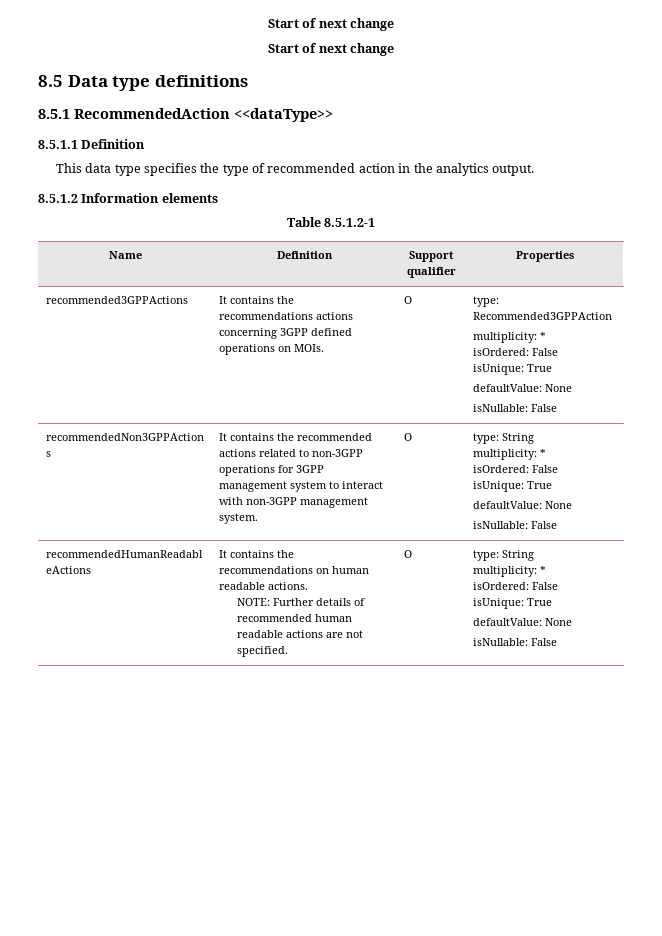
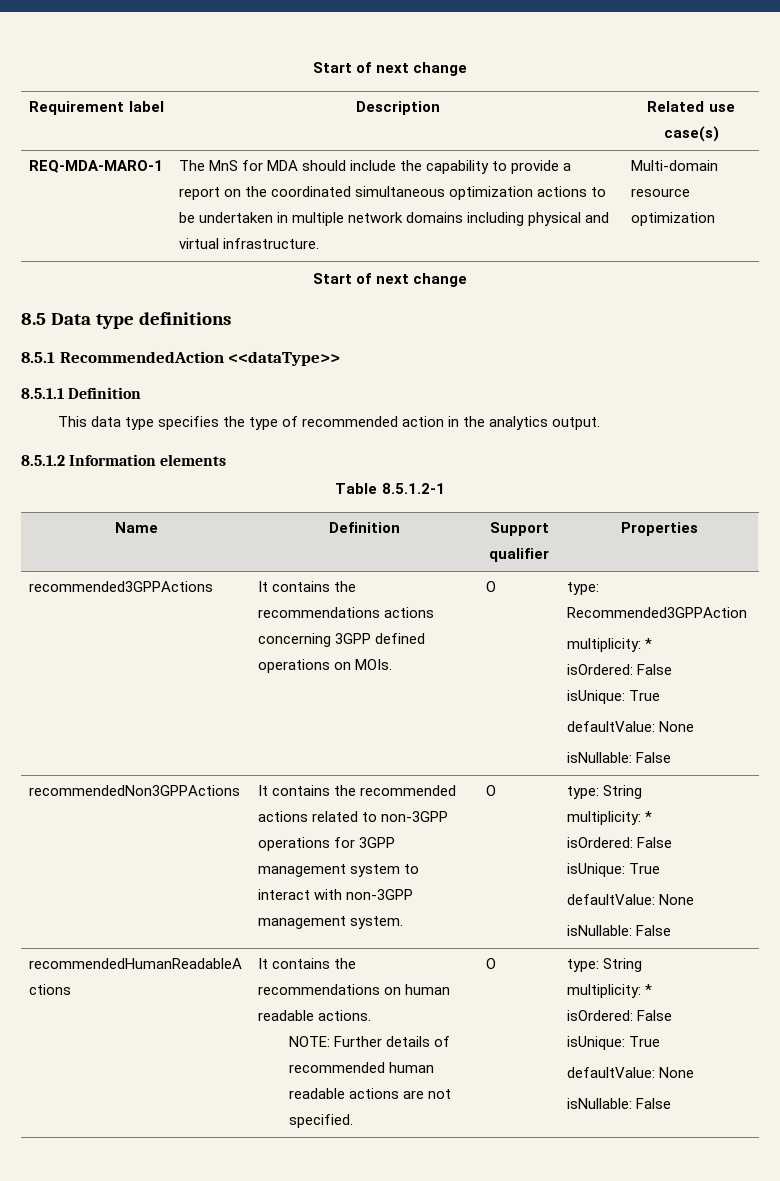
[267,18,395,31] Start of next change -> [313,62,467,76] [29,101,164,115] [355,101,440,115] [647,101,735,112] [663,126,719,142] [28,160,163,173] [178,160,572,174] [178,186,607,200] [178,212,610,226] [178,238,319,249] [630,160,718,171] [630,188,690,197] [630,212,715,226] Start of next change // Requirement label | Description | Related use case(s) // REQ-MDA-MARO-1 | The MnS for MDA should include the capability to provide a report on the coordinated simultaneous optimization actions to be undertaken in multiple network domains including physical and virtual infrastructure. | Multi-domain resource optimization

